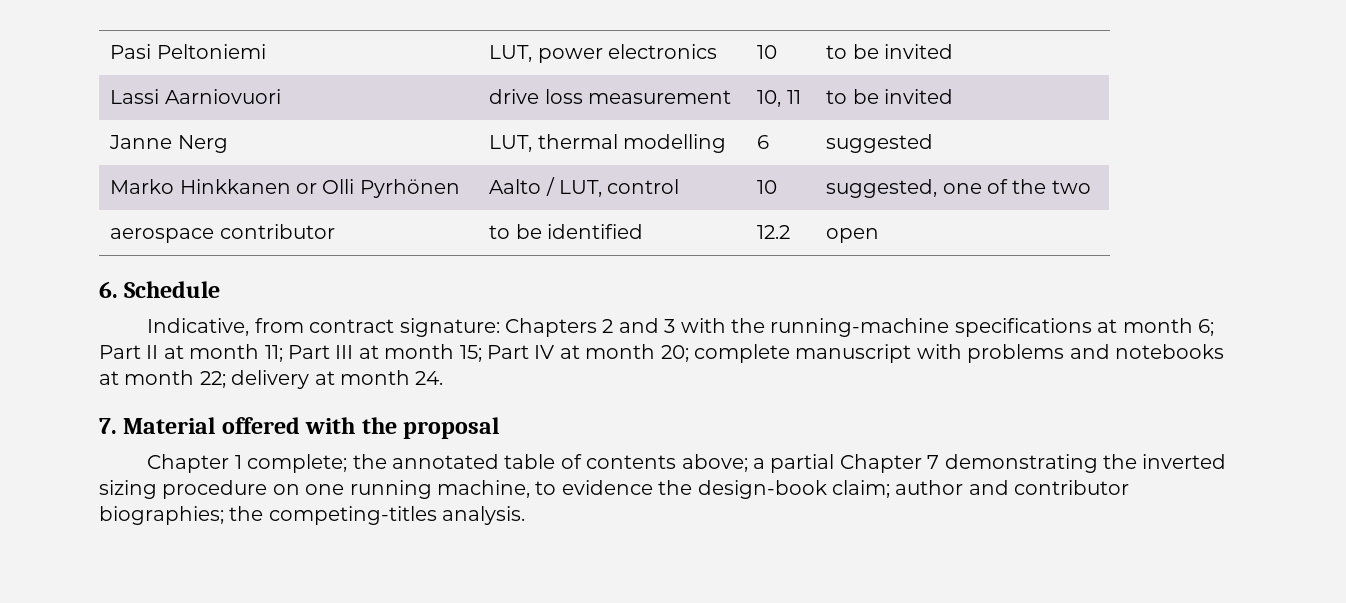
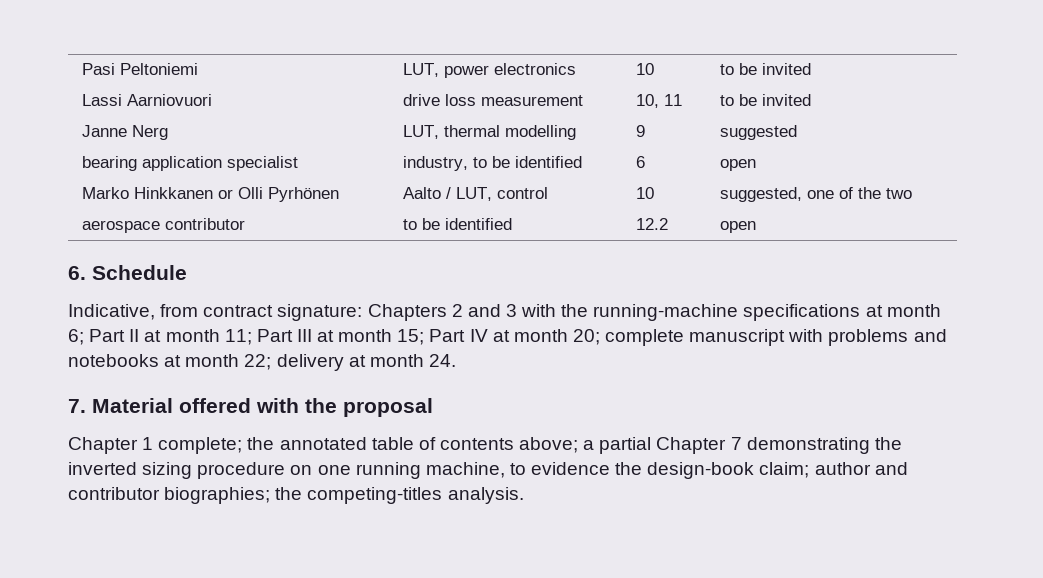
(727, 143) none -> [635,125,645,137] [719,125,797,140] [81,156,298,171] [402,156,582,171] | 9 | suggested // bearing application specialist | industry, to be identified
[826,134,934,153] suggested -> [719,159,756,171] open

